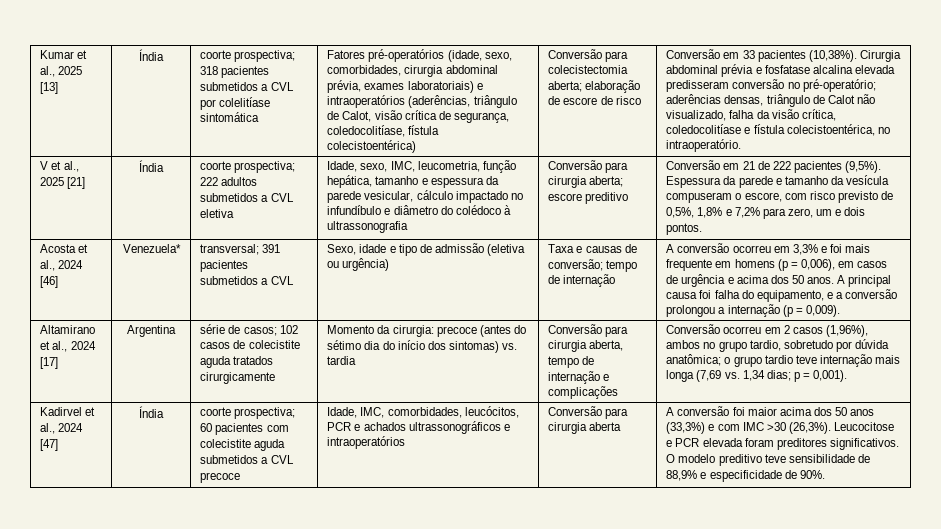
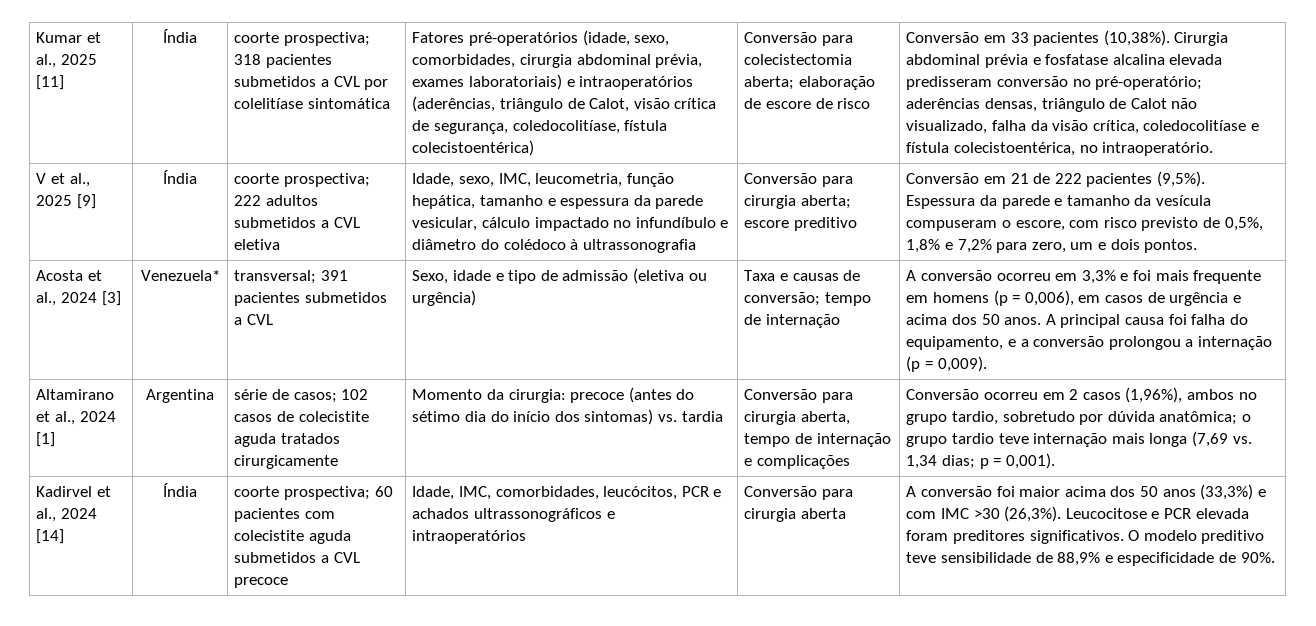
[40,82,59,94] [13] -> [36,75,65,90] [11]
[67,177,86,189] [21] -> [77,194,97,209] [9]
[40,276,59,288] [46] -> [101,291,121,306] [3]
[40,357,59,369] [17] -> [36,432,56,447] [1]
[40,439,59,451] [47] -> [36,529,65,544] [14]

